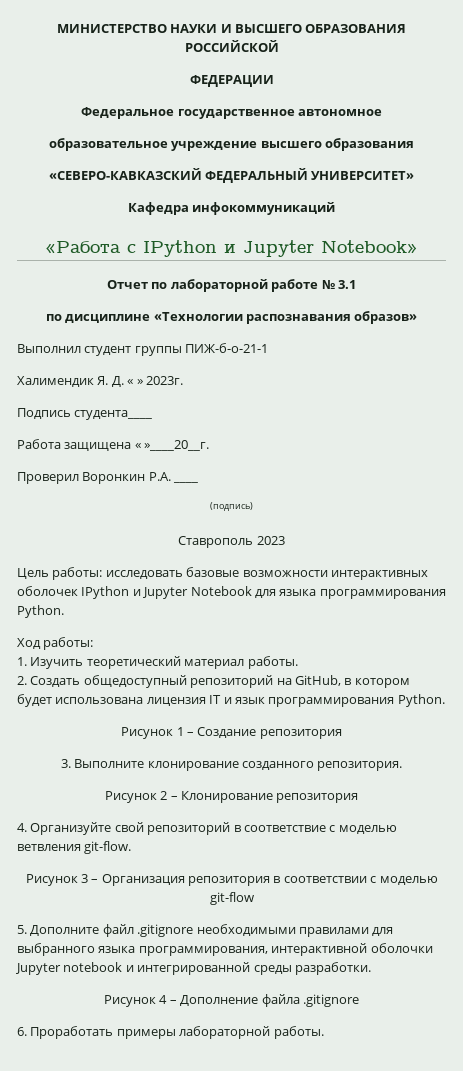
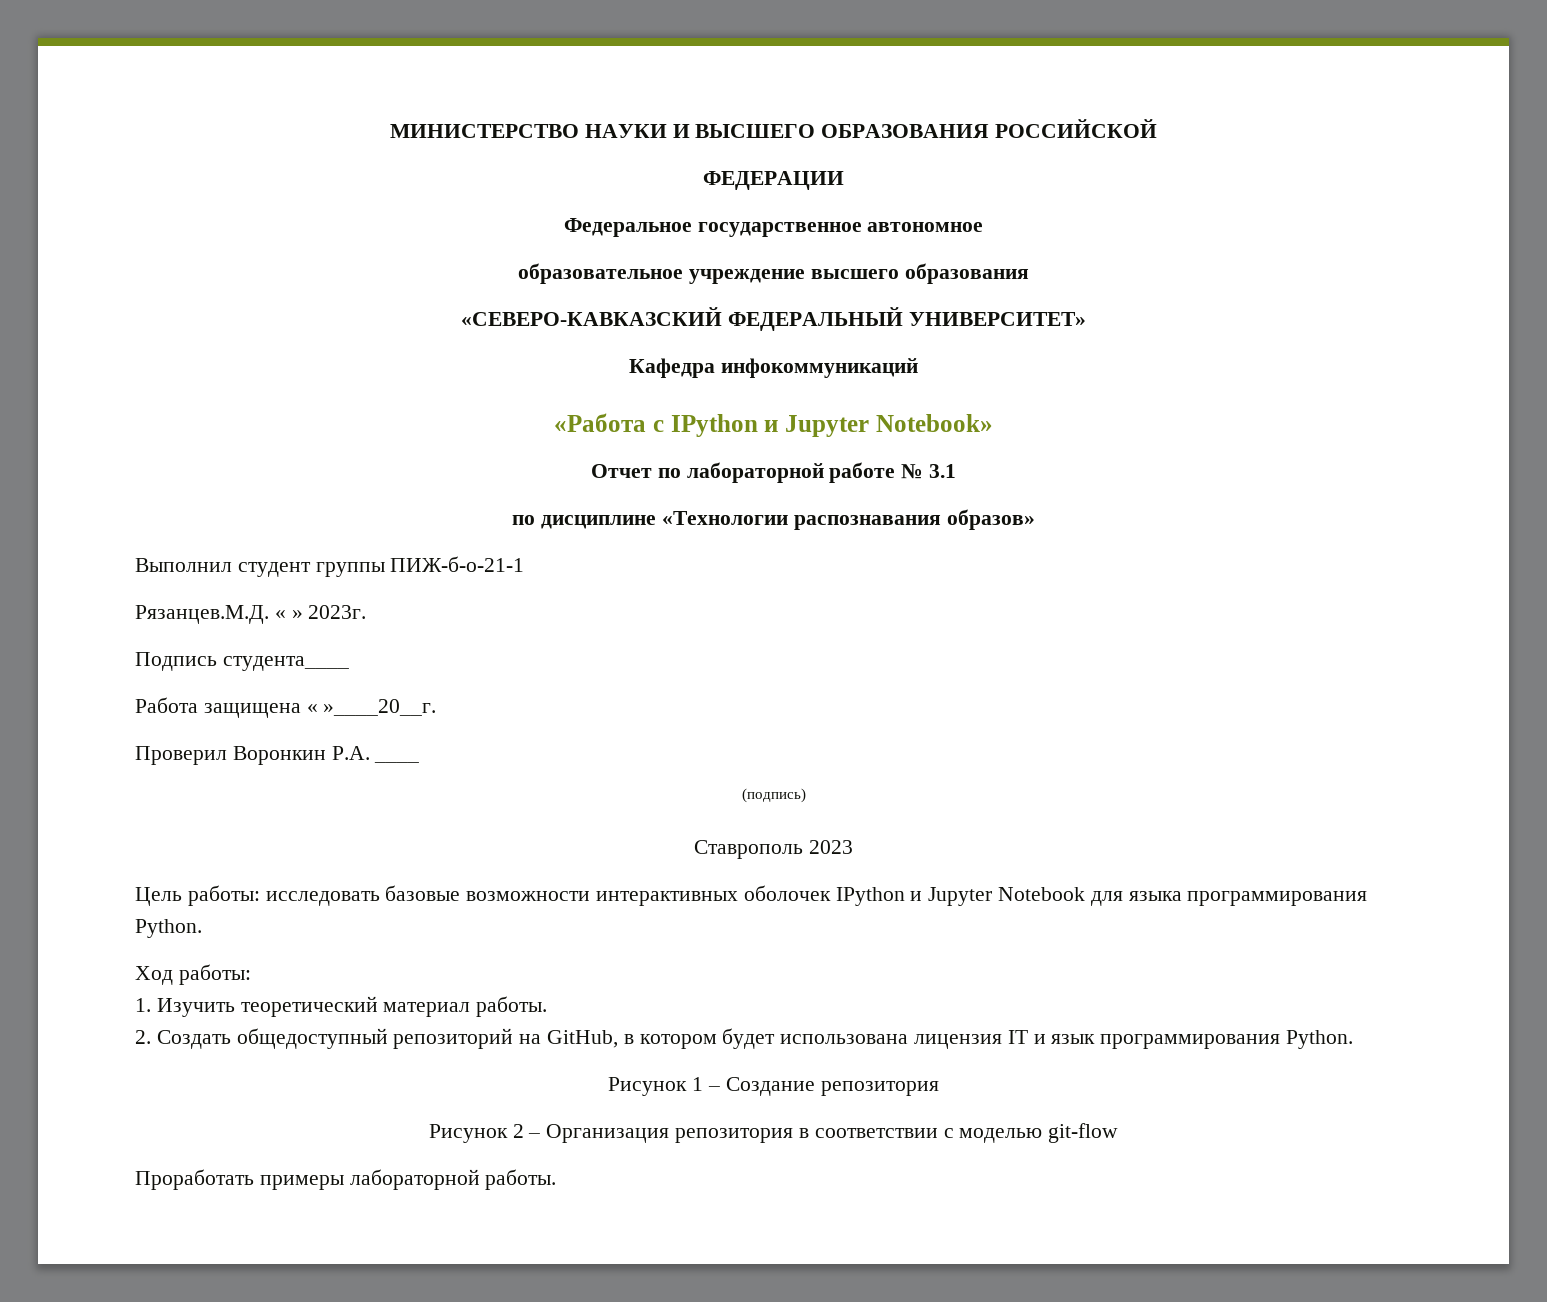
[17,376,124,387] Халимендик Я. Д. -> [135,605,269,624] Рязанцев.М.Д.
[60,759,403,771] [104,791,359,803] [17,822,397,835] [17,841,132,854] [25,874,88,886] 3. Выполните клонирование созданного репозитория. // Рисунок 2 – Клонирование репозитория // 4. Организуйте свой репозиторий в соответствие с моделью ветвления git-flow. // Рисунок 3 -> [428,1124,524,1143] Рисунок 2
[17,924,394,937] [17,943,433,956] [15,962,371,975] [104,994,359,1007] [17,1027,27,1036] 5. Дополните файл .gitignore необходимыми правилами для выбранного языка программирования, интерактивной оболочки Jupyter notebook и интегрированной среды разработки. // Рисунок 4 – Дополнение файла .gitignore // 6. -> (1119, 1133) none

